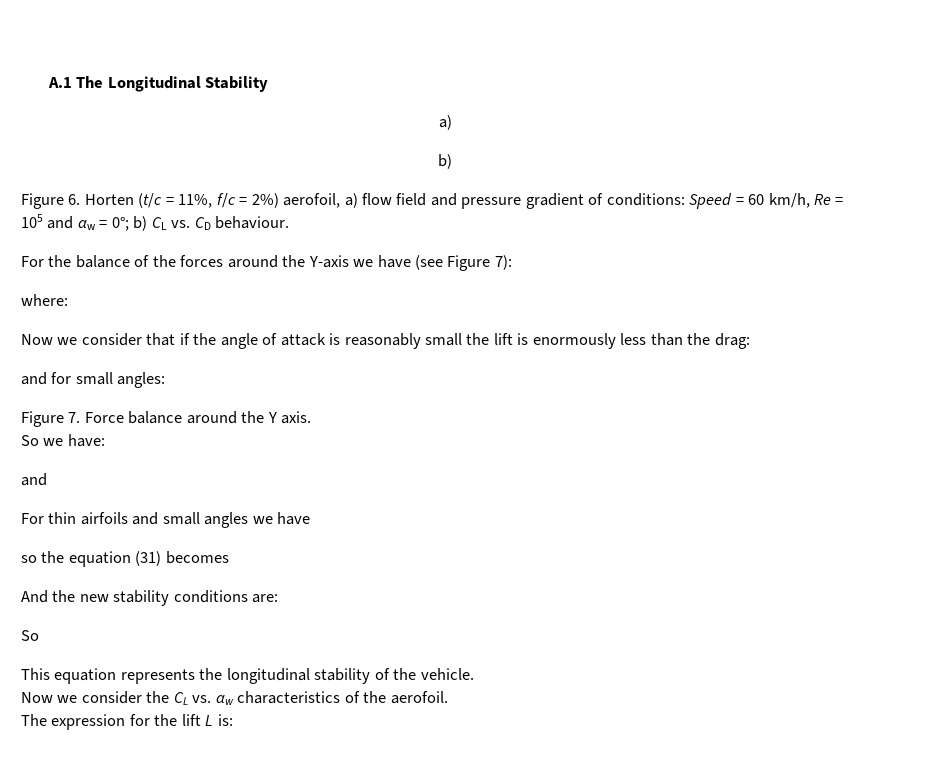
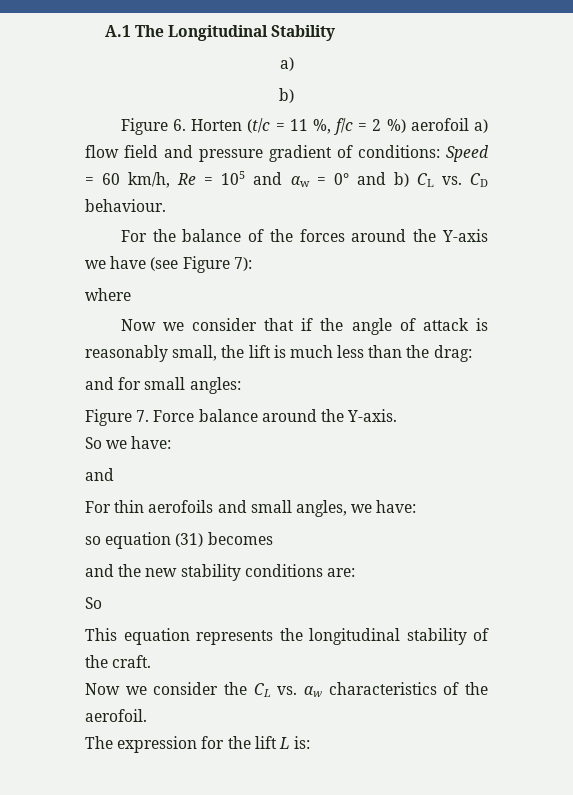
[178,193,341,208] 11%, f/c = 2%) aerofoil, -> [289,118,469,135] 11 %, f/c = 2 %) aerofoil
[111,217,129,231] 0°; -> [333,172,386,185] 0° and
[21,294,68,306] where: -> [85,288,131,301] where
[425,333,463,346] small -> [172,345,218,361] small,
[532,333,616,349] enormously -> [289,345,333,358] much
[267,411,312,424] Y axis. -> [347,409,398,422] Y-axis.
[80,512,128,525] airfoils -> [148,500,214,513] aerofoils
[204,512,311,528] angles we have -> [295,500,417,517] angles, we have:
[41,551,65,563] the -> (101, 540) none
[21,590,48,603] And -> [85,564,114,577] and
[420,668,474,680] vehicle. -> [112,655,152,668] craft.

